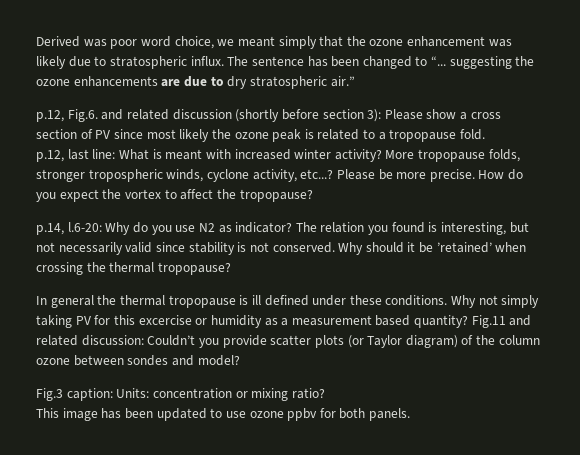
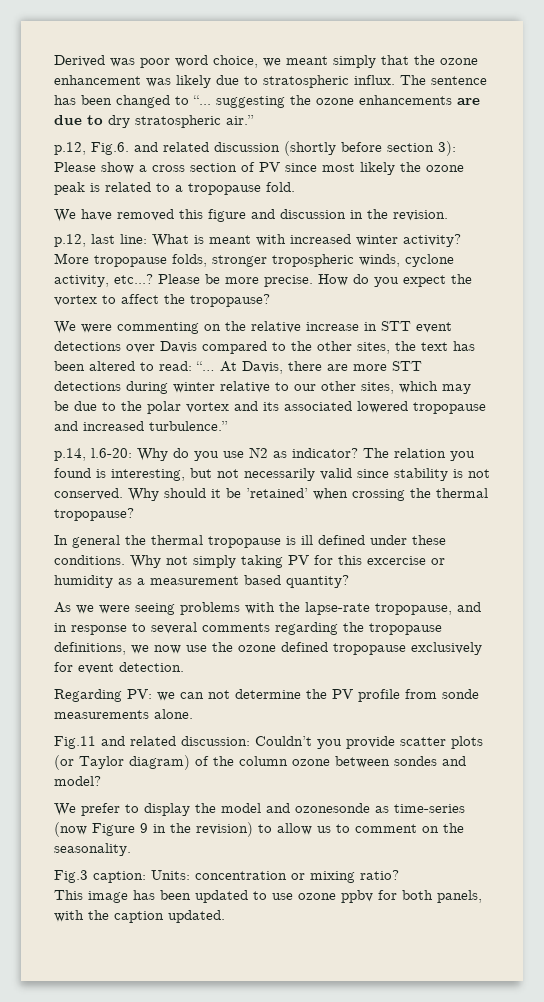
(486, 134) none -> [54,209,448,222] // We have removed this figure and discussion in the revision.
(313, 195) none -> [54,321,452,334] [54,341,475,354] [54,361,422,374] [54,381,471,394] [54,401,486,414] [54,421,228,431] // We were commenting on the relative increase in STT event detections over Davis compared to the other sites, the text has been altered to read: “… At Davis, there are more STT detections during winter relative to our other sites, which may be due to the polar vortex and its associated lowered tropopause and increased turbulence.”
(469, 321) none -> [54,602,481,615] [54,622,442,635] [54,642,482,655] [54,662,184,674] [54,689,479,702] [54,709,193,719] // As we were seeing problems with the lapse-rate tropopause, and in response to several comments regarding the tropopause definitions, we now use the ozone defined tropopause exclusively for event detection. // Regarding PV: we can not determine the PV profile from sonde measurements alone. //
(240, 360) none -> [54,803,465,816] [54,822,464,837] [54,843,131,856] // We prefer to display the model and ozonesonde as time-series (now Figure 9 in the revision) to allow us to comment on the seasonality.
[369,408,411,421] panels. -> [437,890,482,903] [54,910,225,923] panels, with the caption updated.

